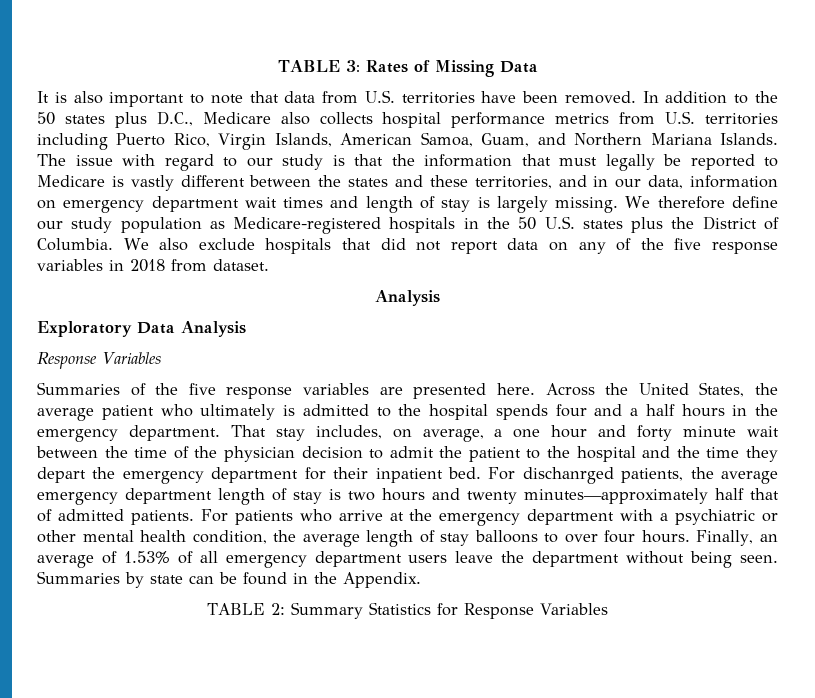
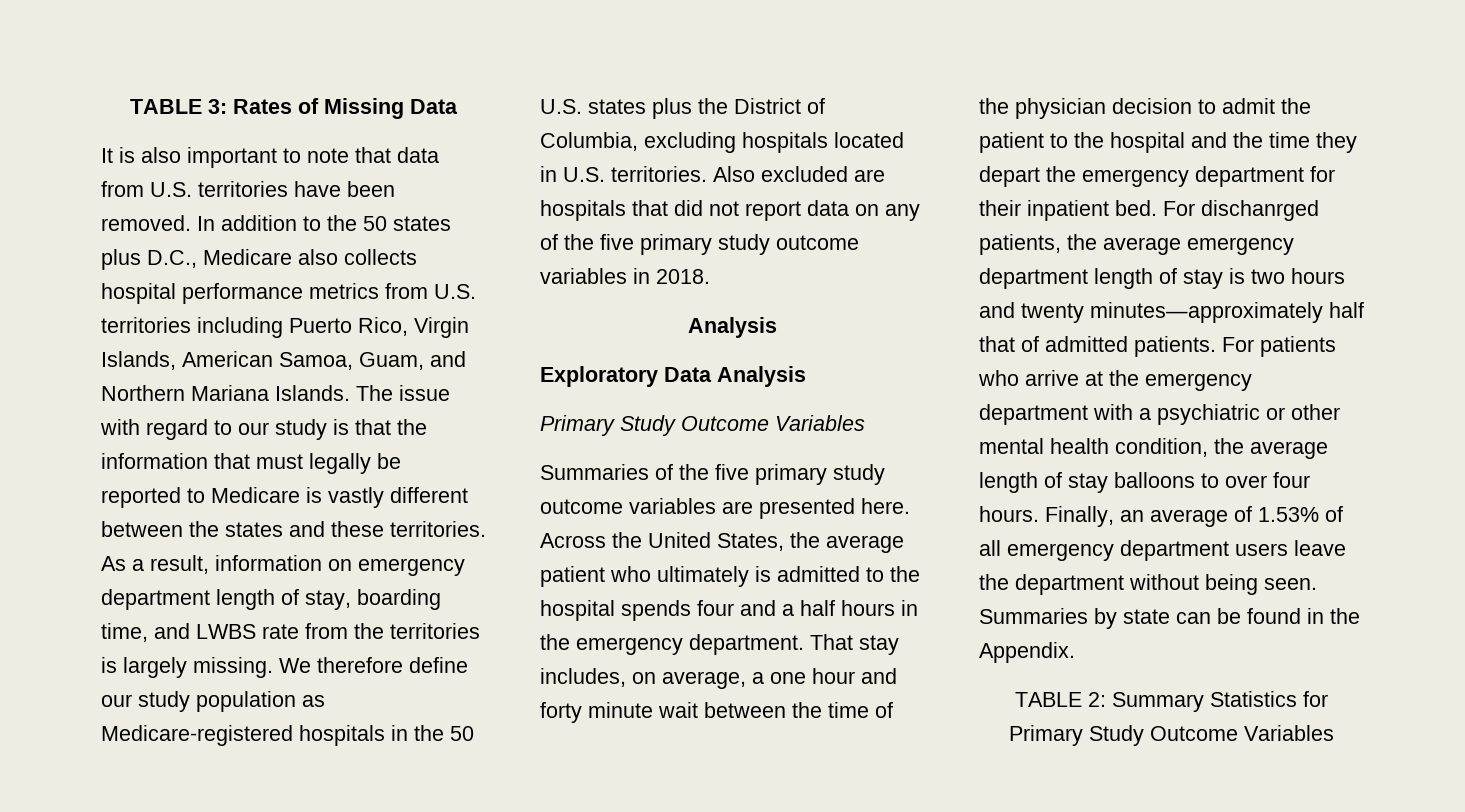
[474,175,778,189] [37,196,471,213] territories, and in our data, information on emergency department wait times and length of stay -> [390,521,486,537] [101,555,465,576] [101,589,441,610] [101,623,480,642] territories. As a result, information on emergency department length of stay, boarding time, and LWBS rate from the territories
[37,238,255,251] Columbia. We also exclude -> [540,132,904,153] [540,166,885,182] Columbia, excluding hospitals located in U.S. territories. Also excluded are
[712,242,779,254] [37,259,269,272] response variables in 2018 from dataset. -> [640,234,859,255] [540,268,710,284] primary study outcome variables in 2018.
[37,352,97,369] Response -> [540,415,769,436] Primary Study Outcome
[226,387,293,399] response -> [755,464,885,485] [540,499,623,514] primary study outcome
[463,603,534,619] Response -> [1009,725,1238,746] Primary Study Outcome

